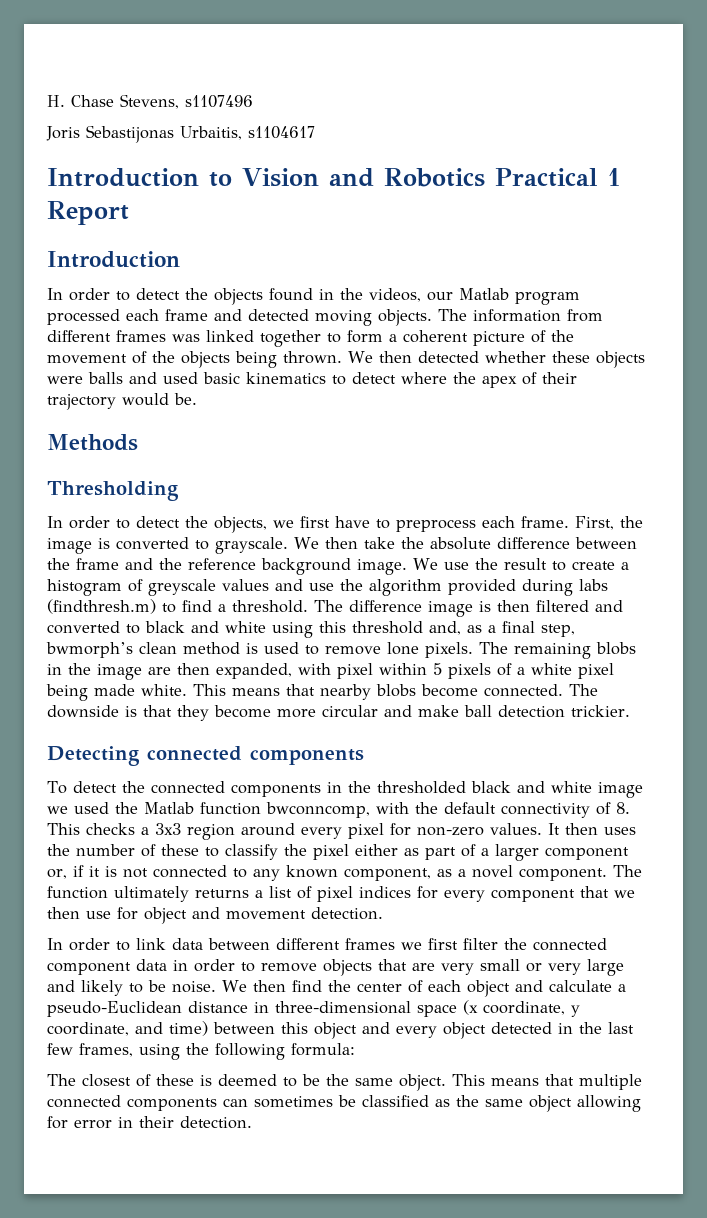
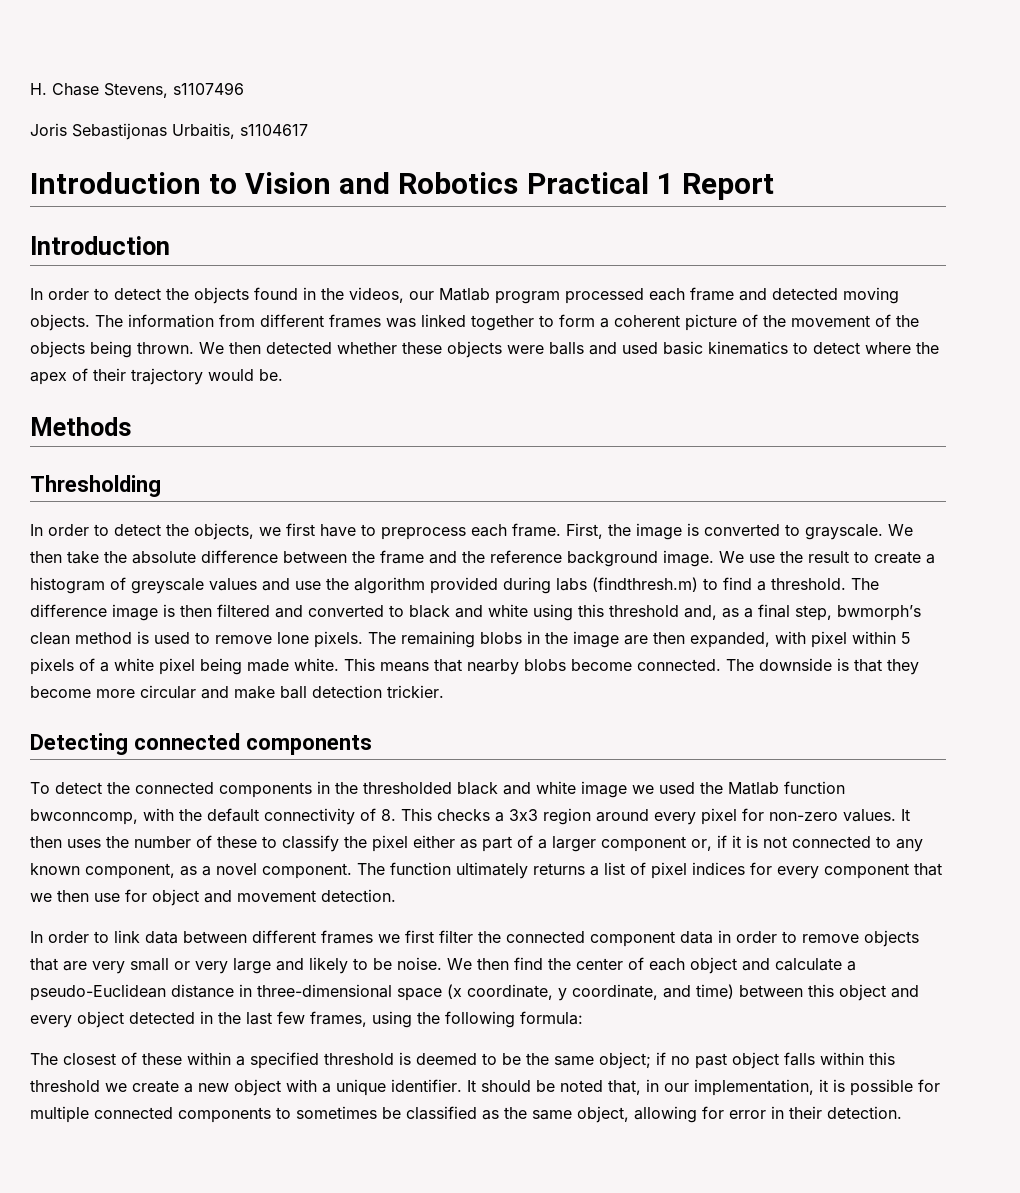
(194, 1080) none -> [187,1052,394,1069] within a specified threshold
[399,1074,574,1091] object. This means that -> [599,1052,895,1069] [30,1079,940,1096] object; if no past object falls within this threshold we create a new object with a unique identifier. It should be noted that, in our implementation, it is possible for
[223,1098,248,1107] can -> [276,1107,291,1119] to
[529,1095,572,1112] object -> [577,1106,629,1123] object,

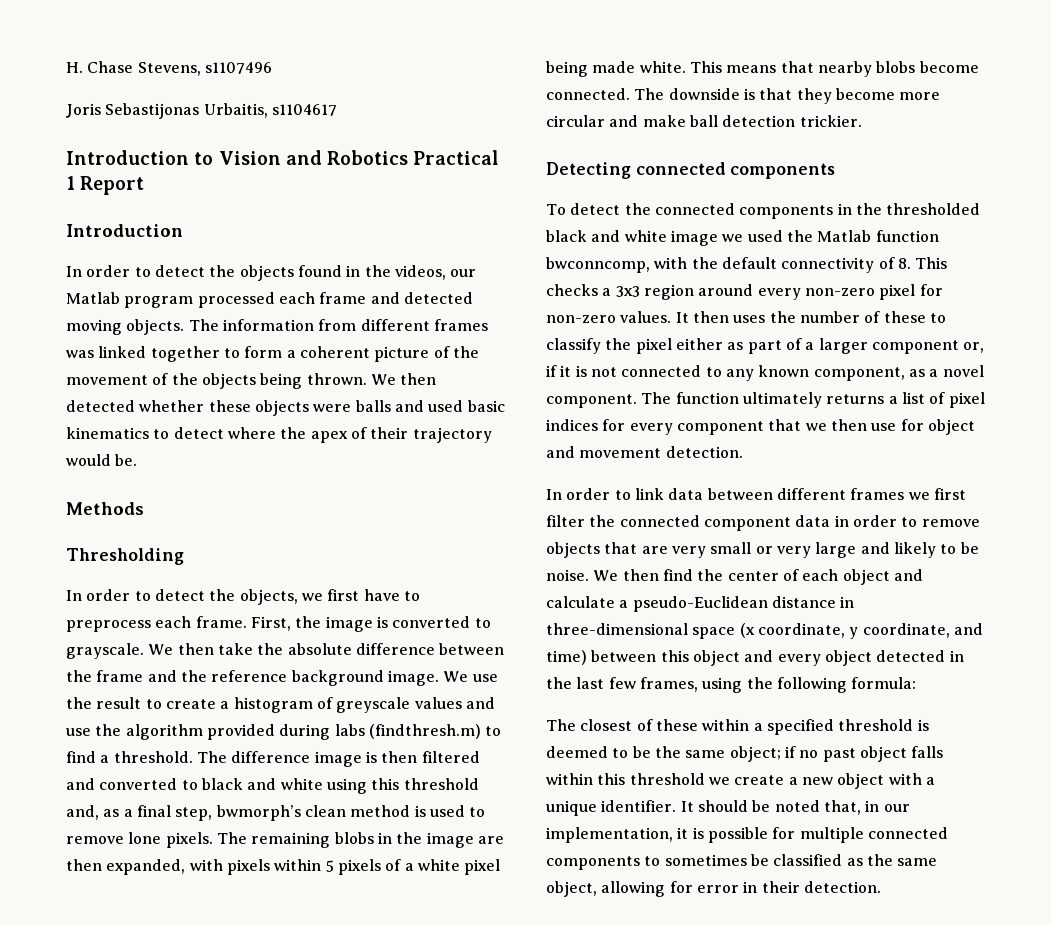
[811,631,847,648] pixel -> [226,859,270,875] pixels
(696, 818) none -> [804,288,875,296] non-zero

